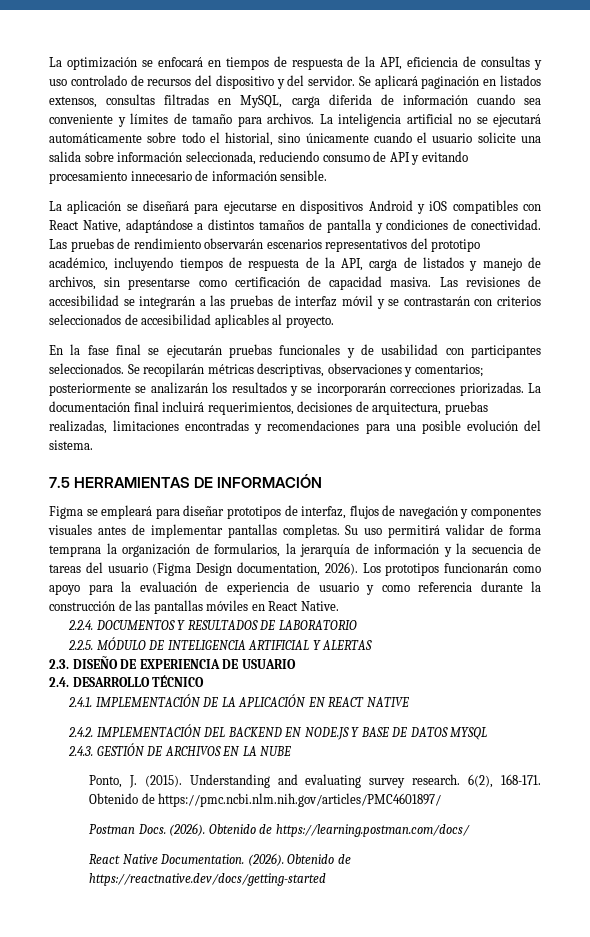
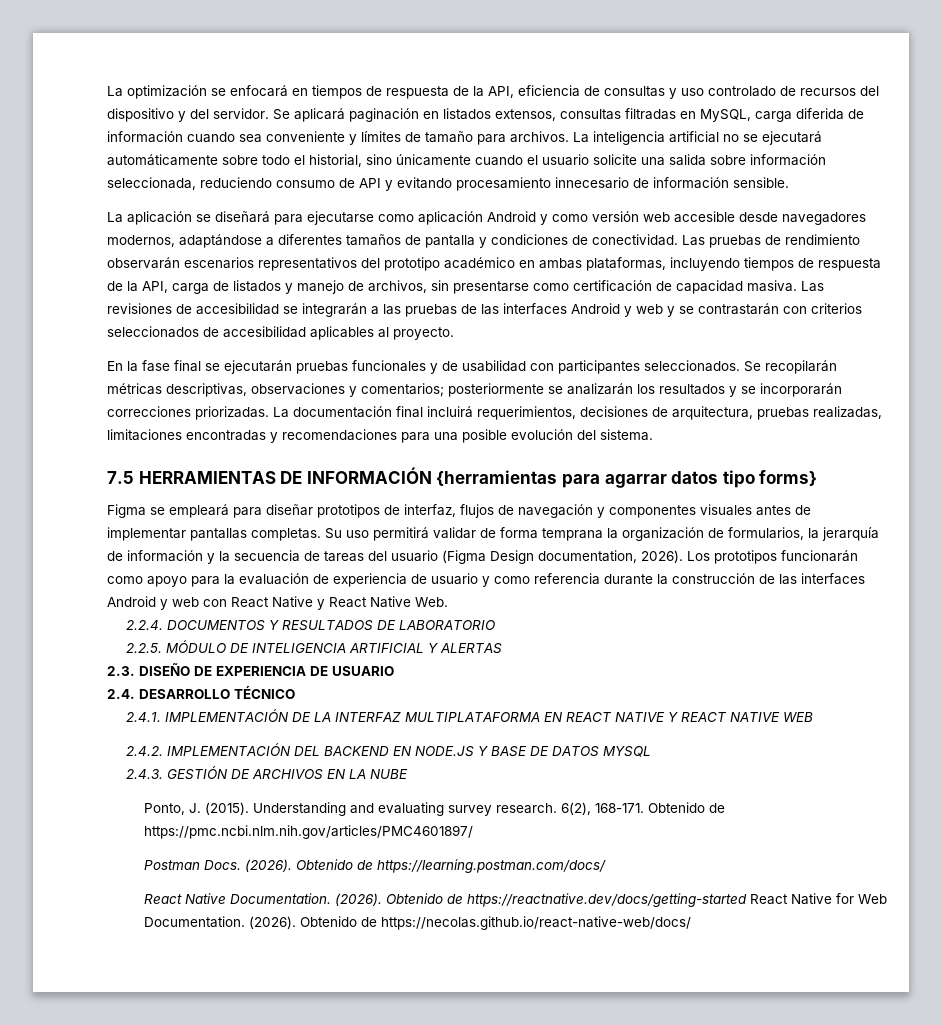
[282,200,541,214] [49,220,121,233] en dispositivos Android y iOS compatibles con React Native, -> [378,211,866,225] [107,235,175,247] como aplicación Android y como versión web accesible desde navegadores modernos,
[208,219,255,230] distintos -> [278,234,342,245] diferentes
[49,257,108,271] académico, -> [444,257,666,271] académico en ambas plataformas,
[295,295,373,307] interfaz móvil -> [481,303,663,317] las interfaces Android y web
(323, 481) none -> [436,470,818,488] {herramientas para agarrar datos tipo forms}
[153,600,339,614] pantallas móviles en React Native. -> [801,573,865,585] [107,596,448,610] interfaces Android y web con React Native y React Native Web.
[238,694,307,707] APLICACIÓN -> [334,712,540,722] INTERFAZ MULTIPLATAFORMA
(409, 702) none -> [667,712,813,722] Y REACT NATIVE WEB
(327, 879) none -> [750,893,888,905] [144,916,692,930] React Native for Web Documentation. (2026). Obtenido de https://necolas.github.io/react-native-web/docs/

